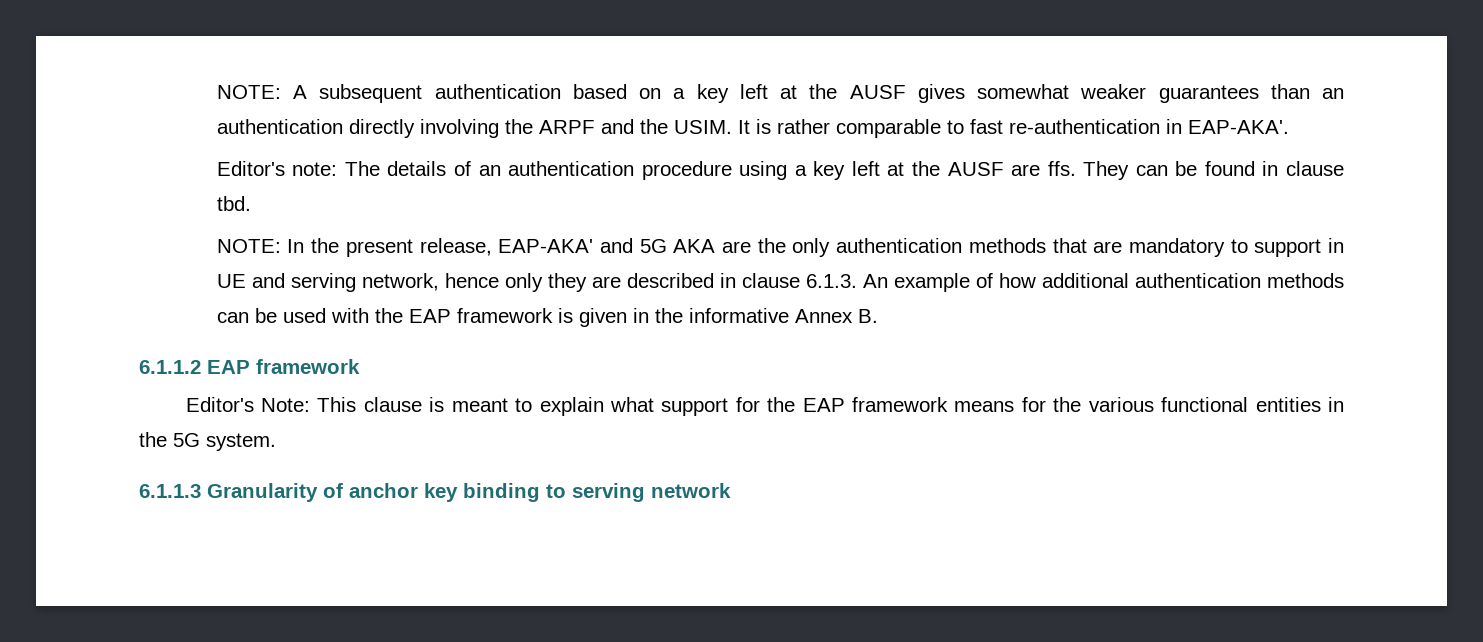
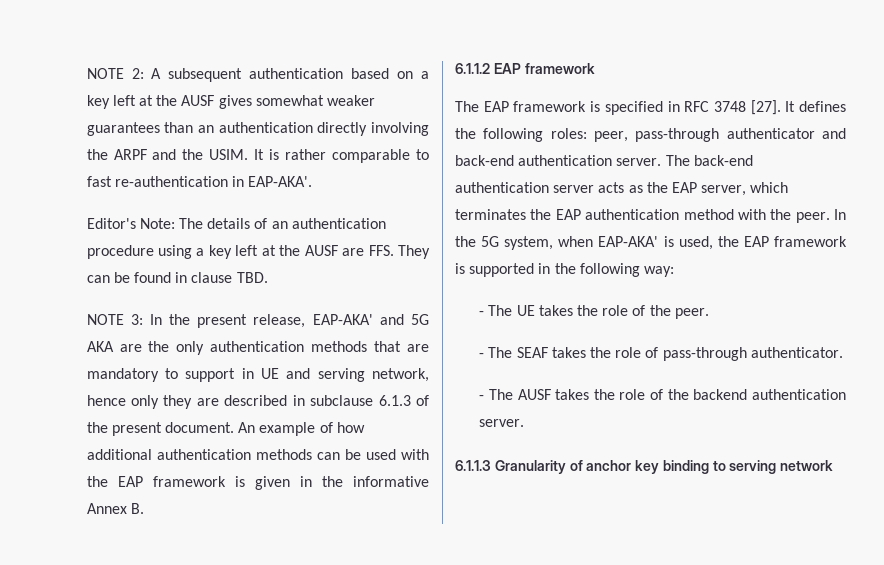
[216,85,281,99] NOTE: -> [86,68,144,79] NOTE 2:
[292,162,338,176] note: -> [139,218,175,229] Note:
[1047,161,1076,176] ffs. -> [368,245,394,256] FFS.
[216,196,251,211] [216,239,281,253] tbd. // NOTE: -> [236,272,268,283] [86,314,143,325] TBD. // NOTE 3:
[741,273,857,288] clause 6.1.3. -> [310,395,429,406] [86,422,234,436] subclause 6.1.3 of the present document.
[185,397,1344,416] [139,432,276,451] Editor's Note: This clause is meant to explain what support for the EAP framework means for the various functional entities in the 5G system. -> [455,100,846,115] [455,128,846,142] [455,155,753,166] [455,182,789,196] [455,209,846,223] [455,236,847,250] [455,263,674,277] [479,305,709,319] [479,347,843,361] [479,389,846,400] [479,419,525,427] The EAP framework is specified in RFC 3748 [27]. It defines the following roles: peer, pass-through authenticator and back-end authentication server. The back-end authentication server acts as the EAP server, which terminates the EAP authentication method with the peer. In the 5G system, when EAP-AKA' is used, the EAP framework is supported in the following way: // - The UE takes the role of the peer. // - The SEAF takes the role of pass-through authenticator. // - The AUSF takes the role of the backend authentication server.

